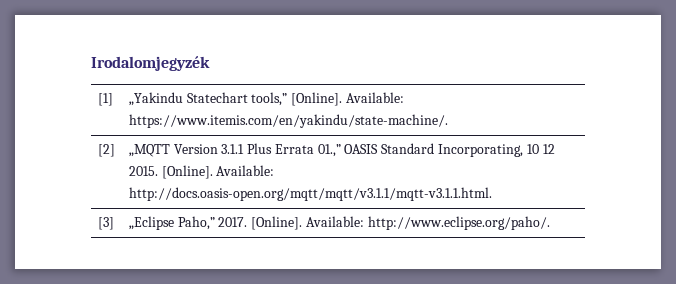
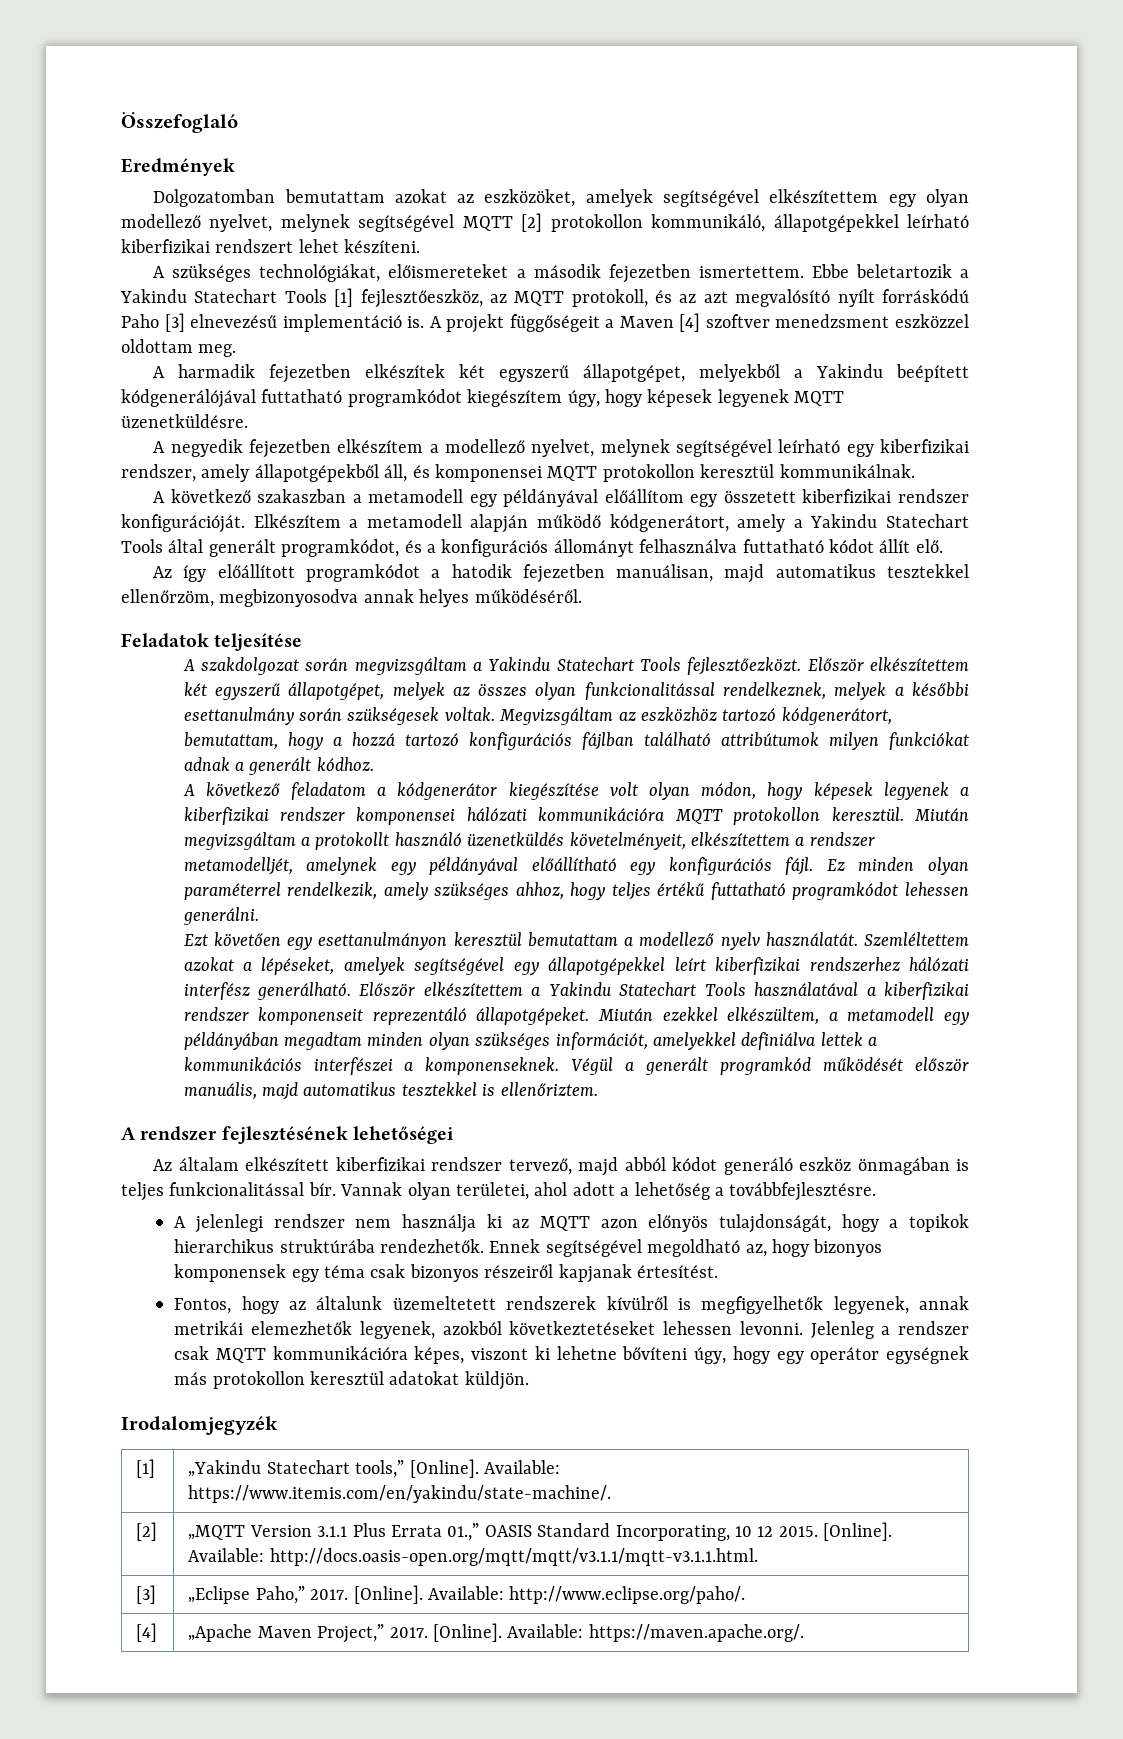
(91, 63) none -> [121,112,238,133] [121,158,235,176] [153,189,969,207] [121,213,970,232] [121,239,421,253] [153,264,969,283] [120,288,969,308] [121,313,970,333] [121,339,237,357] [153,364,970,383] [121,389,845,408] [121,414,248,428] [153,439,969,458] [121,464,915,482] [153,489,969,507] [121,514,970,533] [121,539,943,557] [153,564,969,583] [121,589,582,607] [121,633,303,651] [182,657,969,675] [183,682,969,700] [183,707,892,725] [183,732,969,750] [183,757,374,775] [182,782,969,800] [183,807,969,825] [183,832,875,850] [183,857,969,875] [183,882,969,900] [182,907,259,925] [183,932,969,950] [183,957,969,975] [183,982,969,1000] [183,1007,969,1025] [183,1032,878,1050] [183,1057,970,1075] [183,1082,598,1100] [121,1126,454,1144] [153,1157,969,1176] [121,1182,877,1201] [174,1214,970,1233] [174,1239,883,1257] [174,1264,719,1283] [174,1296,970,1314] [174,1321,970,1339] [174,1346,969,1364] [174,1371,529,1390] Összefoglaló // Eredmények // Dolgozatomban bemutattam azokat az eszközöket, amelyek segítségével elkészítettem egy olyan modellező nyelvet, melynek segítségével MQTT [2] protokollon kommunikáló, állapotgépekkel leírható kiberfizikai rendszert lehet készíteni. // A szükséges technológiákat, előismereteket a második fejezetben ismertettem. Ebbe beletartozik a Yakindu Statechart Tools [1] fejlesztőeszköz, az MQTT protokoll, és az azt megvalósító nyílt forráskódú Paho [3] elnevezésű implementáció is. A projekt függőségeit a Maven [4] szoftver menedzsment eszközzel oldottam meg. // A harmadik fejezetben elkészítek két egyszerű állapotgépet, melyekből a Yakindu beépített kódgenerálójával futtatható programkódot kiegészítem úgy, hogy képesek legyenek MQTT üzenetküldésre. // A negyedik fejezetben elkészítem a modellező nyelvet, melynek segítségével leírható egy kiberfizikai rendszer, amely állapotgépekből áll, és komponensei MQTT protokollon keresztül kommunikálnak. // A következő szakaszban a metamodell egy példányával előállítom egy összetett kiberfizikai rendszer konfigurációját. Elkészítem a metamodell alapján működő kódgenerátort, amely a Yakindu Statechart Tools által generált programkódot, és a konfigurációs állományt felhasználva futtatható kódot állít elő. // Az így előállított programkódot a hatodik fejezetben manuálisan, majd automatikus tesztekkel ellenőrzöm, megbizonyosodva annak helyes működéséről. // Feladatok teljesítése // A szakdolgozat során megvizsgáltam a Yakindu Statechart Tools fejlesztőezközt. Először elkészítettem két egyszerű állapotgépet, melyek az összes olyan funkcionalitással rendelkeznek, melyek a későbbi esettanulmány során szükségesek voltak. Megvizsgáltam az eszközhöz tartozó kódgenerátort, bemutattam, hogy a hozzá tartozó konfigurációs fájlban található attribútumok milyen funkciókat adnak a generált kódhoz. // A következő feladatom a kódgenerátor kiegészítése volt olyan módon, hogy képesek legyenek a kiberfizikai rendszer komponensei hálózati kommunikációra MQTT protokollon keresztül. Miután megvizsgáltam a protokollt használó üzenetküldés követelményeit, elkészítettem a rendszer metamodelljét, amelynek egy példányával előállítható egy konfigurációs fájl. Ez minden olyan paraméterrel rendelkezik, amely szükséges ahhoz, hogy teljes értékű futtatható programkódot lehessen generálni. // Ezt követően egy esettanulmányon keresztül bemutattam a modellező nyelv használatát. Szemléltettem azokat a lépéseket, amelyek segítségével egy állapotgépekkel leírt kiberfizikai rendszerhez hálózati interfész generálható. Először elkészítettem a Yakindu Statechart Tools használatával a kiberfizikai rendszer komponenseit reprezentáló állapotgépeket. Miután ezekkel elkészültem, a metamodell egy példányában megadtam minden olyan szükséges információt, amelyekkel definiálva lettek a kommunikációs interfészei a komponenseknek. Végül a generált programkód működését először manuális, majd automatikus tesztekkel is ellenőriztem. // A rendszer fejlesztésének lehetőségei // Az általam elkészített kiberfizikai rendszer tervező, majd abból kódot generáló eszköz önmagában is teljes funkcionalitással bír. Vannak olyan területei, ahol adott a lehetőség a továbbfejlesztésre. // A jelenlegi rendszer nem használja ki az MQTT azon előnyös tulajdonságát, hogy a topikok hierarchikus struktúrába rendezhetők. Ennek segítségével megoldható az, hogy bizonyos komponensek egy téma csak bizonyos részeiről kapjanak értesítést. // Fontos, hogy az általunk üzemeltetett rendszerek kívülről is megfigyelhetők legyenek, annak metrikái elemezhetők legyenek, azokból következtetéseket lehessen levonni. Jelenleg a rendszer csak MQTT kommunikációra képes, viszont ki lehetne bővíteni úgy, hogy egy operátor egységnek más protokollon keresztül adatokat küldjön. //
(550, 223) none -> [136,1623,158,1642] [188,1623,804,1643] // [4] | „Apache Maven Project,” 2017. [Online]. Available: https://maven.apache.org/.

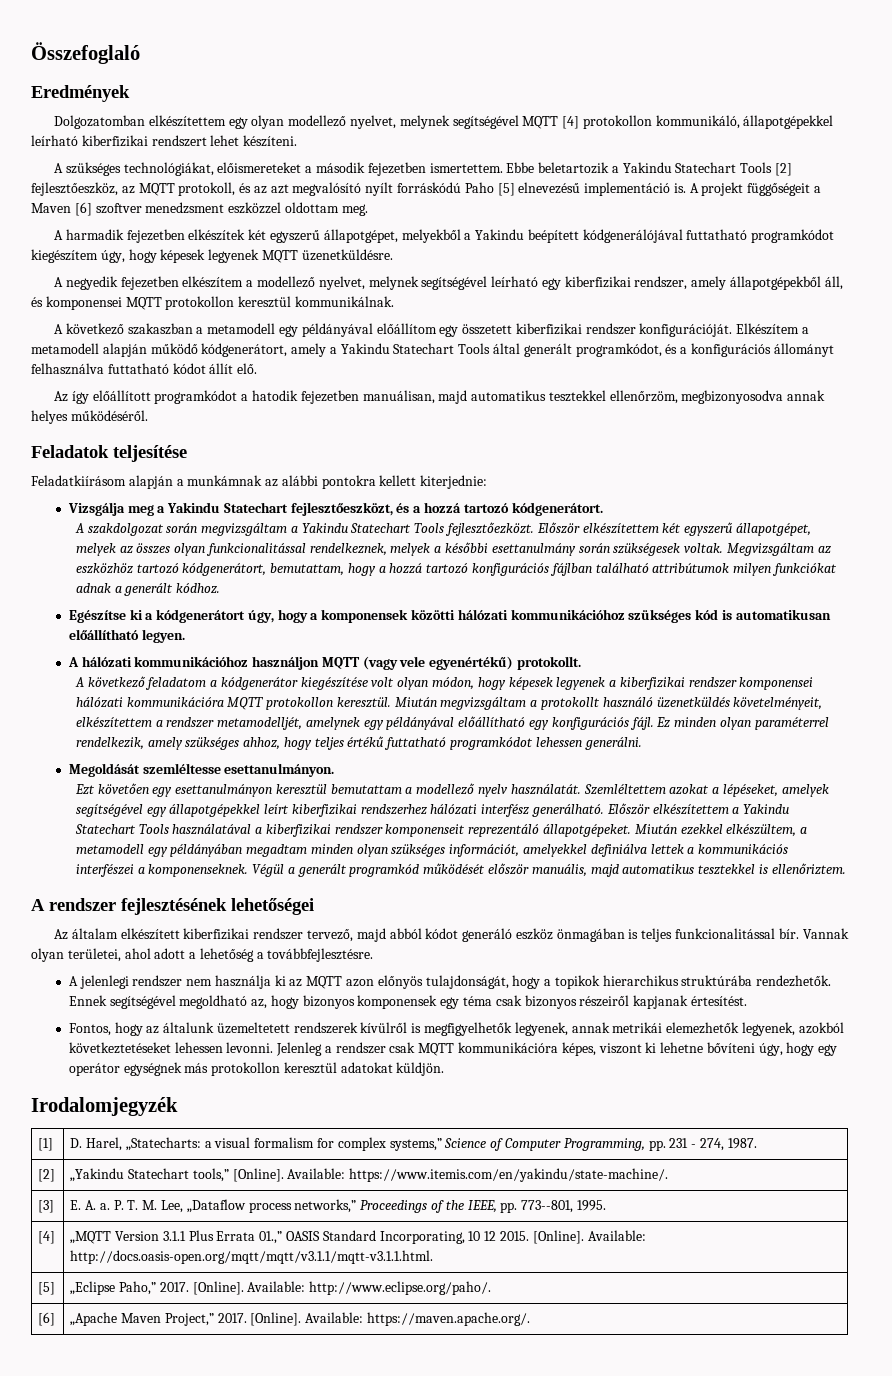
[284,189,760,207] bemutattam azokat az eszközöket, amelyek segítségével -> (146, 122) none
[521,213,543,232] [2] -> [562,116,580,129] [4]
[334,288,354,307] [1] -> [774,163,792,176] [2]
[164,313,185,332] [3] -> [497,183,515,196] [5]
[679,313,701,332] [4] -> [74,202,92,216] [6]
(303, 642) none -> [31,475,488,489] [67,502,603,516] // Feladatkiírásom alapján a munkámnak az alábbi pontokra kellett kiterjednie: // Vizsgálja meg a Yakindu Statechart fejlesztőeszközt, és a hozzá tartozó kódgenerátort.
(374, 764) none -> [68,609,831,623] [68,629,185,643] [67,656,582,670] // Egészítse ki a kódgenerátort úgy, hogy a komponensek közötti hálózati kommunikációhoz szükséges kód is automatikusan előállítható legyen. // A hálózati kommunikációhoz használjon MQTT (vagy vele egyenértékű) protokollt.
(259, 916) none -> [68,763,335,777] // Megoldását szemléltesse esettanulmányon.
(156, 1468) none -> [70,1137,757,1151] [38,1169,56,1182] | D. Harel, „Statecharts: a visual formalism for complex systems,” Science of Computer Programming, pp. 231 - 274, 1987. // [2]
[136,1522,158,1541] [2] -> [38,1200,55,1213] [70,1199,606,1213] [38,1231,56,1244] [3] | E. A. a. P. T. M. Lee, „Dataflow process networks,” Proceedings of the IEEE, pp. 773--801, 1995. // [4]
[136,1585,157,1604] [3] -> [38,1282,56,1295] [5]
[136,1623,158,1642] [4] -> [38,1312,56,1326] [6]

